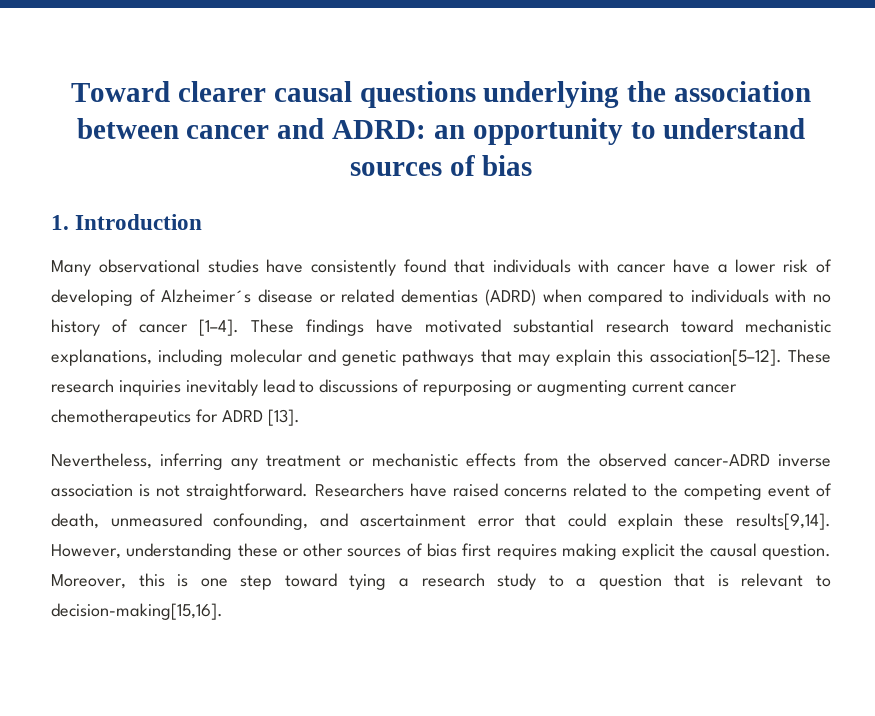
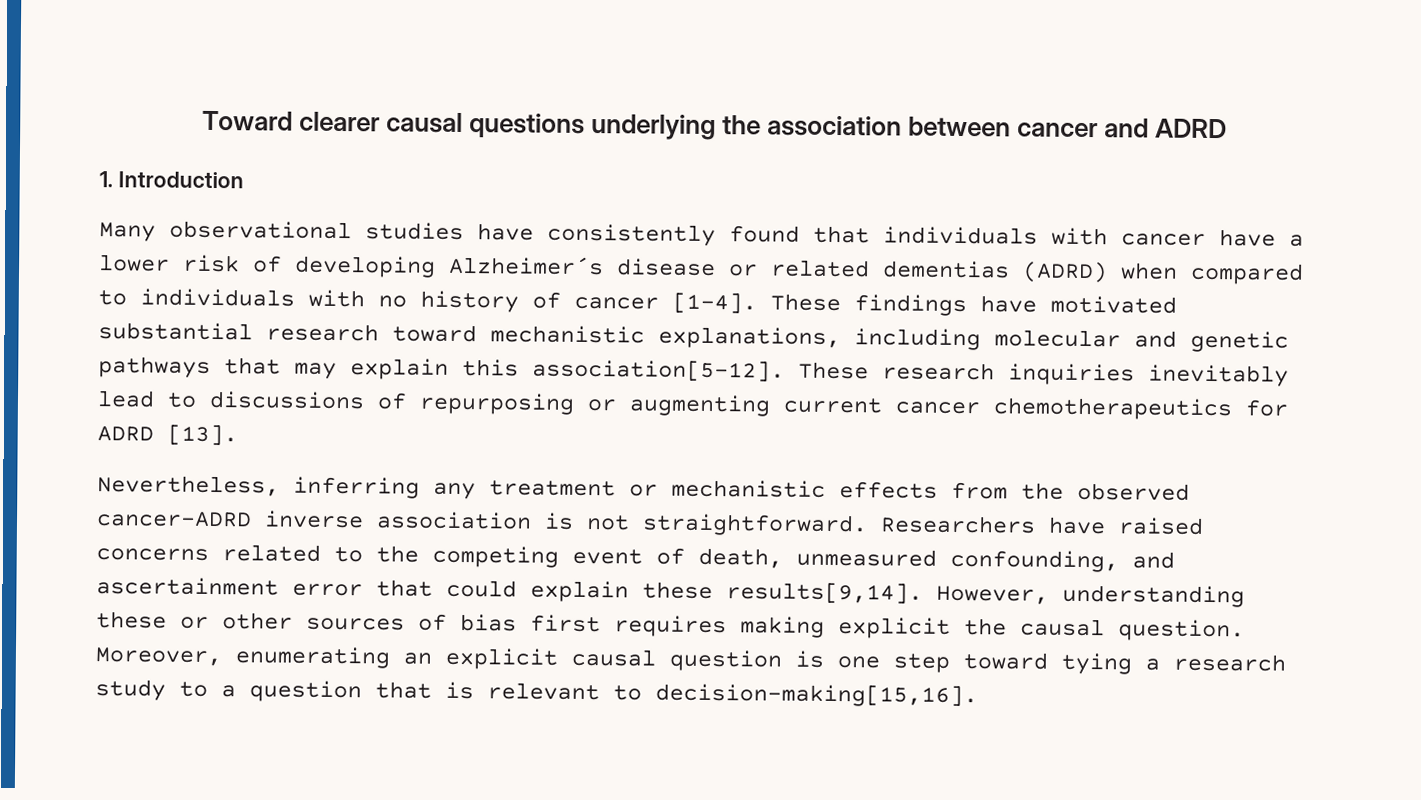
[332,118,806,145] [349,155,533,176] ADRD: an opportunity to understand sources of bias -> [1155,118,1228,139] ADRD
[139,289,156,303] of -> (436, 266) none
[138,573,165,587] this -> [235,646,782,672] enumerating an explicit causal question

